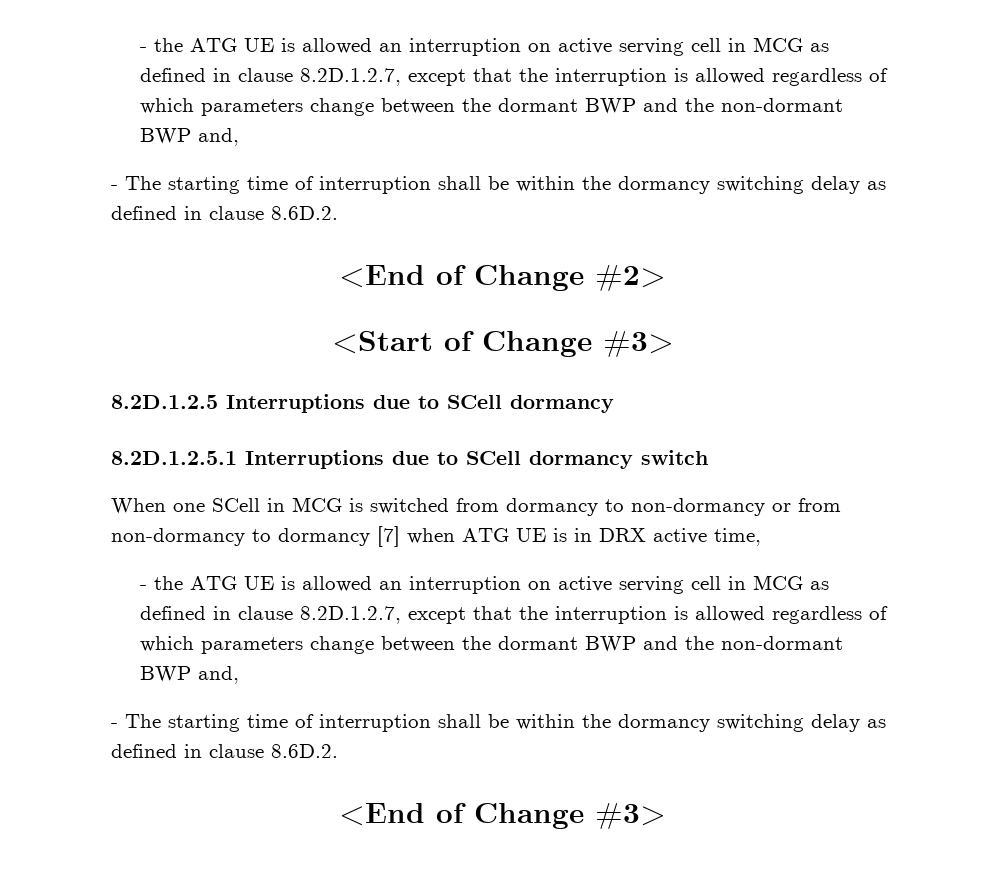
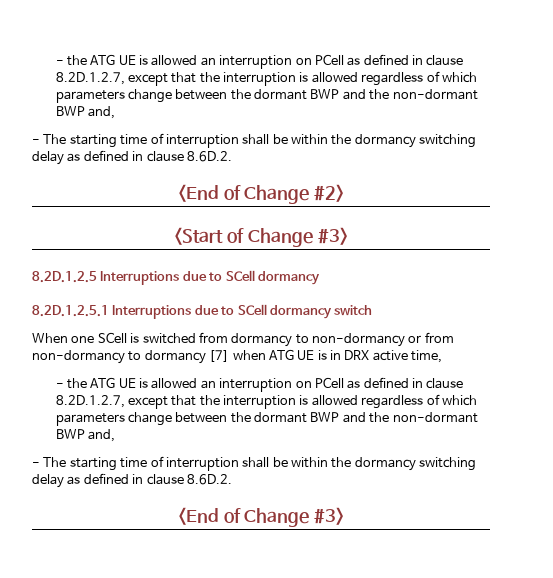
[139,37,803,56] - the ATG UE is allowed an interruption on active serving cell in MCG -> [55,54,344,69] - the ATG UE is allowed an interruption on PCell
[267,497,342,512] in MCG -> (127, 337) none
[557,575,803,594] active serving cell in MCG -> [314,377,344,388] PCell

